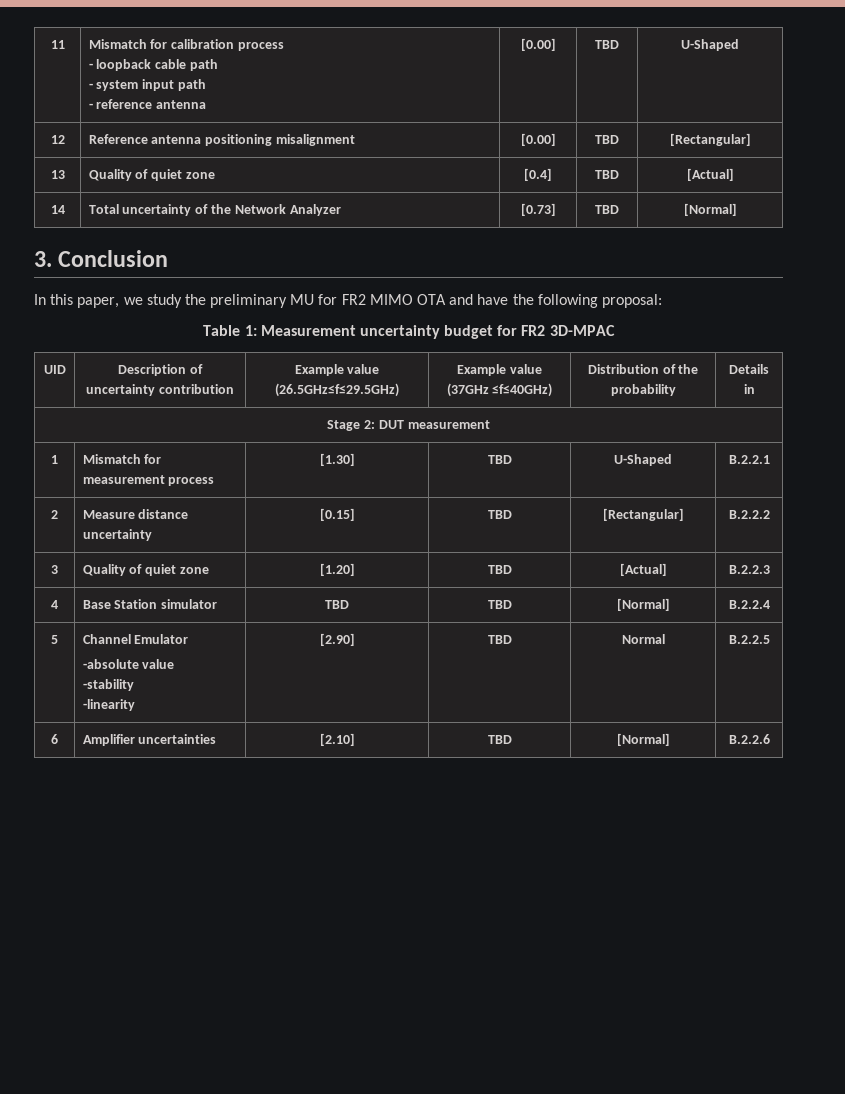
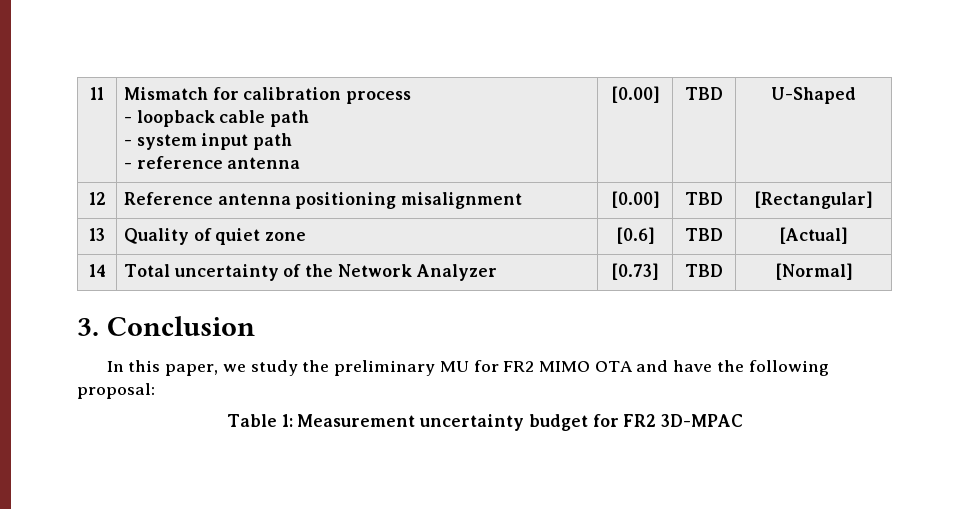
[524,168,552,181] [0.4] -> [615,227,655,244] [0.6]
[43,365,66,374] [118,364,203,376] [86,384,234,396] [294,364,380,376] [275,383,399,397] [457,364,542,376] [446,383,553,397] [587,364,699,374] [610,384,676,396] [729,364,769,374] [743,384,755,394] [327,420,490,431] [51,455,58,464] [82,454,162,464] [82,475,215,486] [319,453,355,466] [487,455,512,464] [614,454,673,466] [728,455,770,464] [51,510,58,519] [82,509,189,519] [82,529,152,541] [319,508,355,521] [487,510,512,519] [602,508,684,521] [728,510,770,519] [51,565,58,574] [82,564,209,576] [319,563,355,576] [487,565,512,574] [619,563,667,576] [728,565,770,574] [51,600,58,609] [82,599,218,609] [325,600,349,609] [487,600,512,609] [616,598,670,611] [728,600,770,609] [51,635,58,644] [82,634,189,644] [82,659,175,669] [82,679,134,691] [82,699,135,711] [319,633,355,646] [487,635,512,644] [621,634,665,644] [728,635,770,644] [51,734,58,744] [82,734,217,746] [319,733,355,746] [487,735,512,744] [616,733,670,746] [728,734,770,744] // UID | Description of uncertainty contribution | Example value (26.5GHz≤f≤29.5GHz) | Example value (37GHz ≤f≤40GHz) | Distribution of the probability | Details in // Stage 2: DUT measurement // 1 | Mismatch for measurement process | [1.30] | TBD | U-Shaped | B.2.2.1 // 2 | Measure distance uncertainty | [0.15] | TBD | [Rectangular] | B.2.2.2 // 3 | Quality of quiet zone | [1.20] | TBD | [Actual] | B.2.2.3 // 4 | Base Station simulator | TBD | TBD | [Normal] | B.2.2.4 // 5 | Channel Emulator // -absolute value // -stability // -linearity | [2.90] | TBD | Normal | B.2.2.5 // 6 | Amplifier uncertainties | [2.10] | TBD | [Normal] | B.2.2.6 -> (744, 420) none

